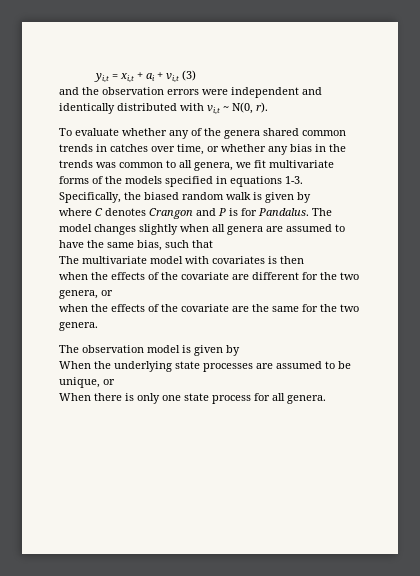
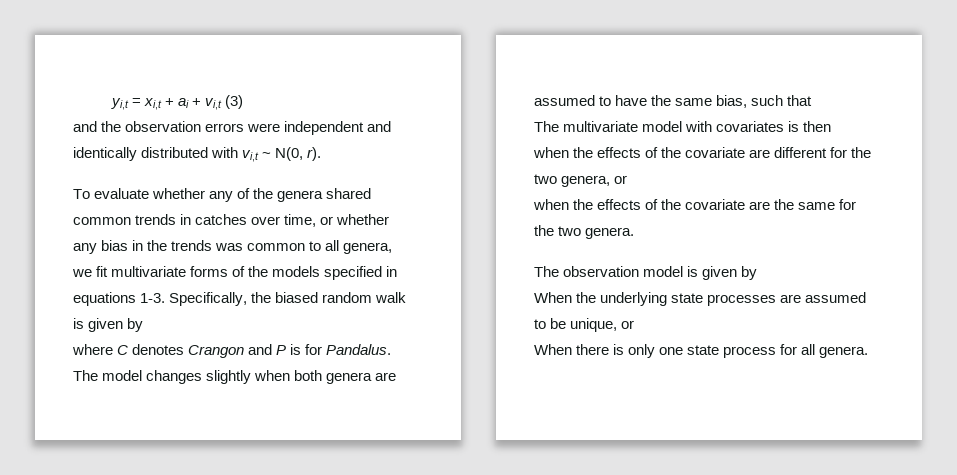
[212,224,225,232] all -> [294,370,323,381] both

